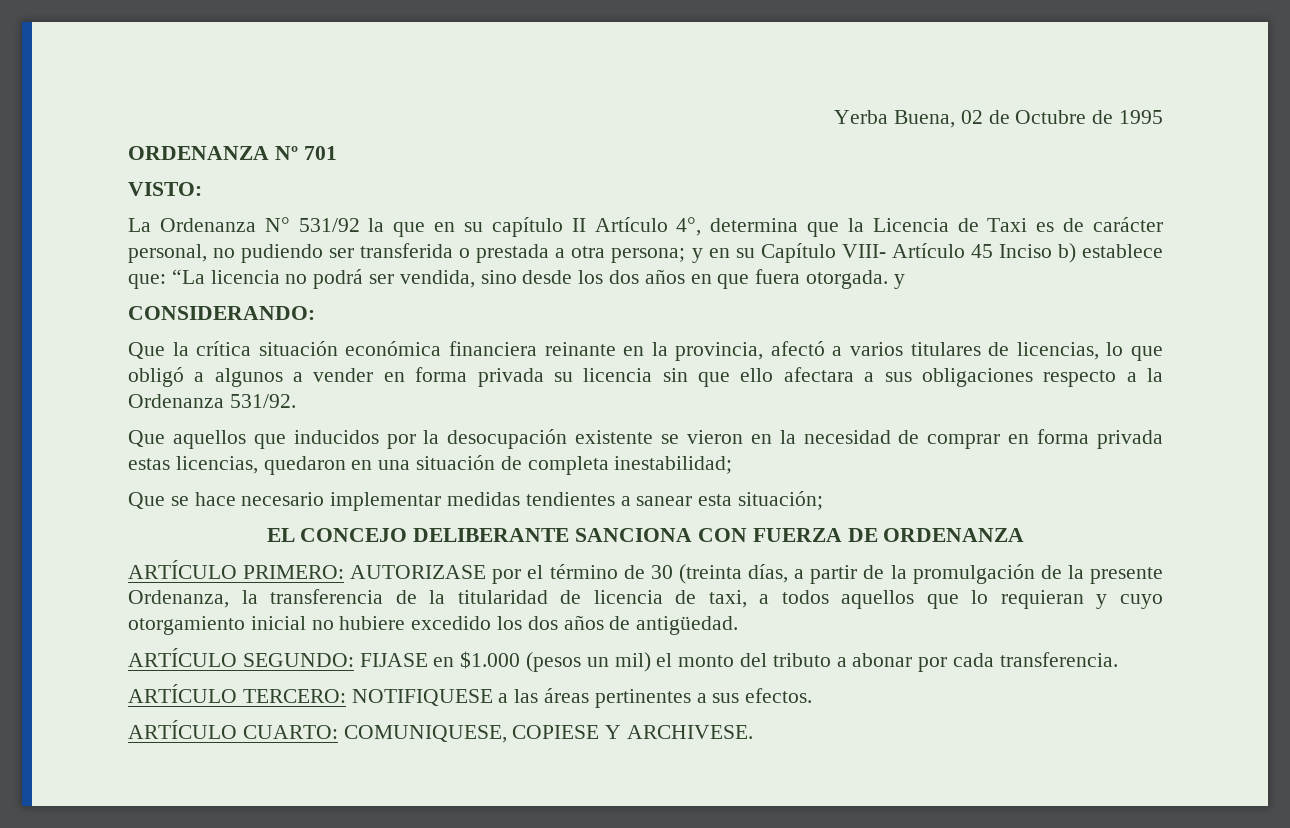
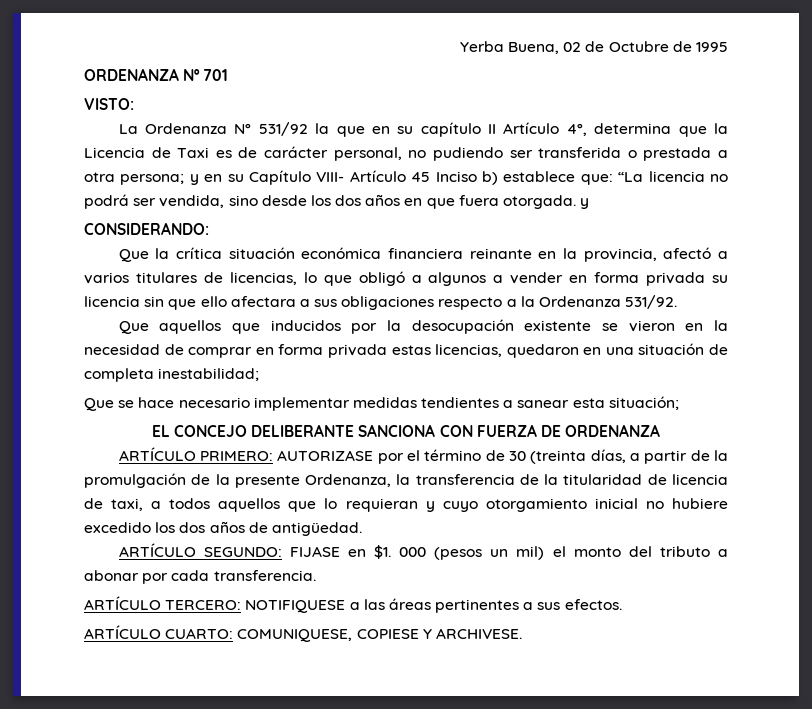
[460,651,521,669] $1.000 -> [374,545,427,559] $1. 000

